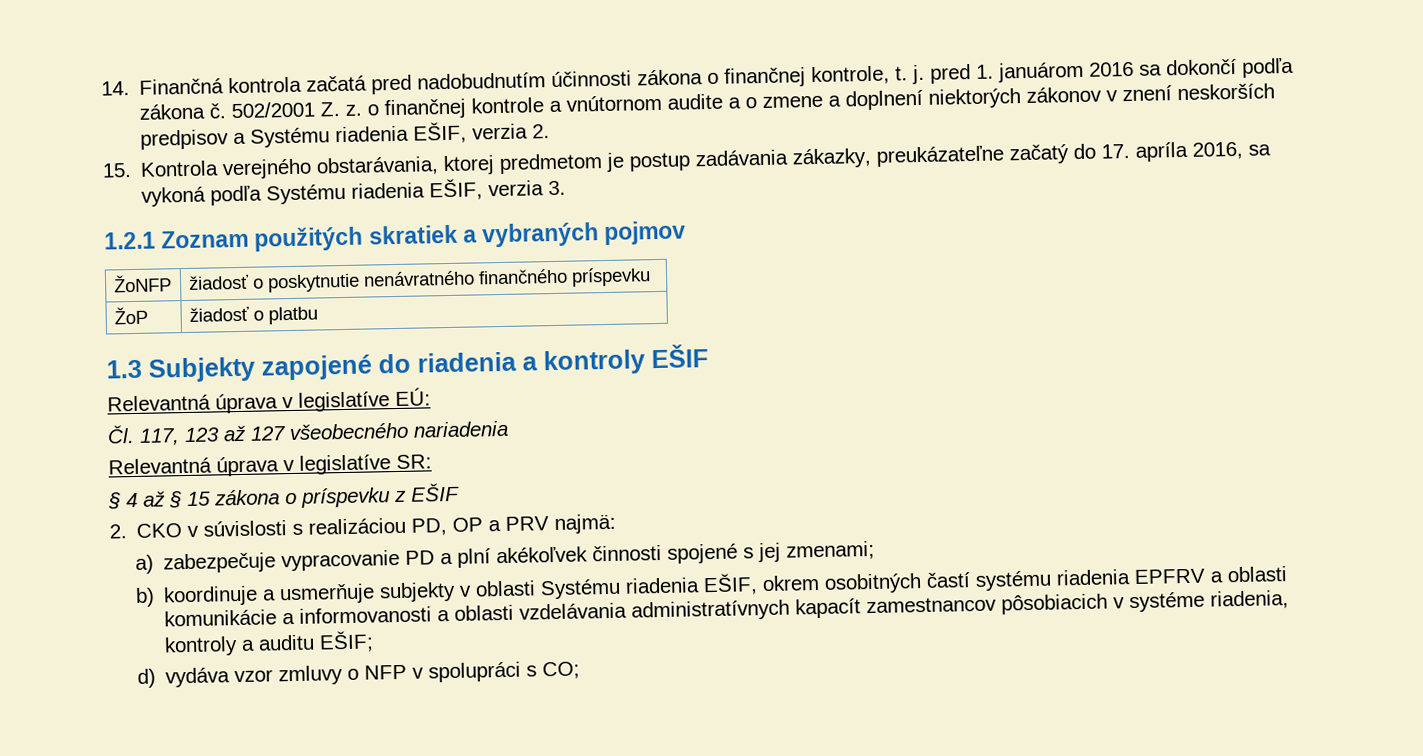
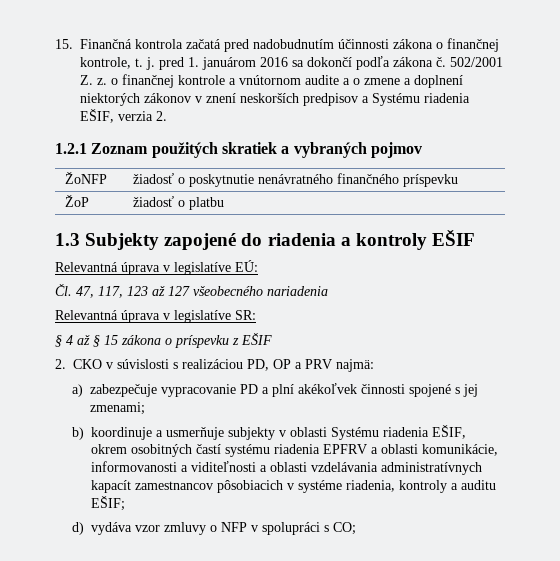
[101,81,130,96] 14. -> [55,39,73,49] 15.
[102,141,1272,180] [141,178,567,207] // 15. Kontrola verejného obstarávania, ktorej predmetom je postup zadávania zákazky, preukázateľne začatý do 17. apríla 2016, sa vykoná podľa Systému riadenia EŠIF, verzia 3. -> (167, 116) none
(135, 434) none -> [76,286,94,298] 47,
[163,606,432,627] komunikácie a informovanosti -> [421,444,498,456] [90,461,256,472] komunikácie, informovanosti a viditeľnosti

